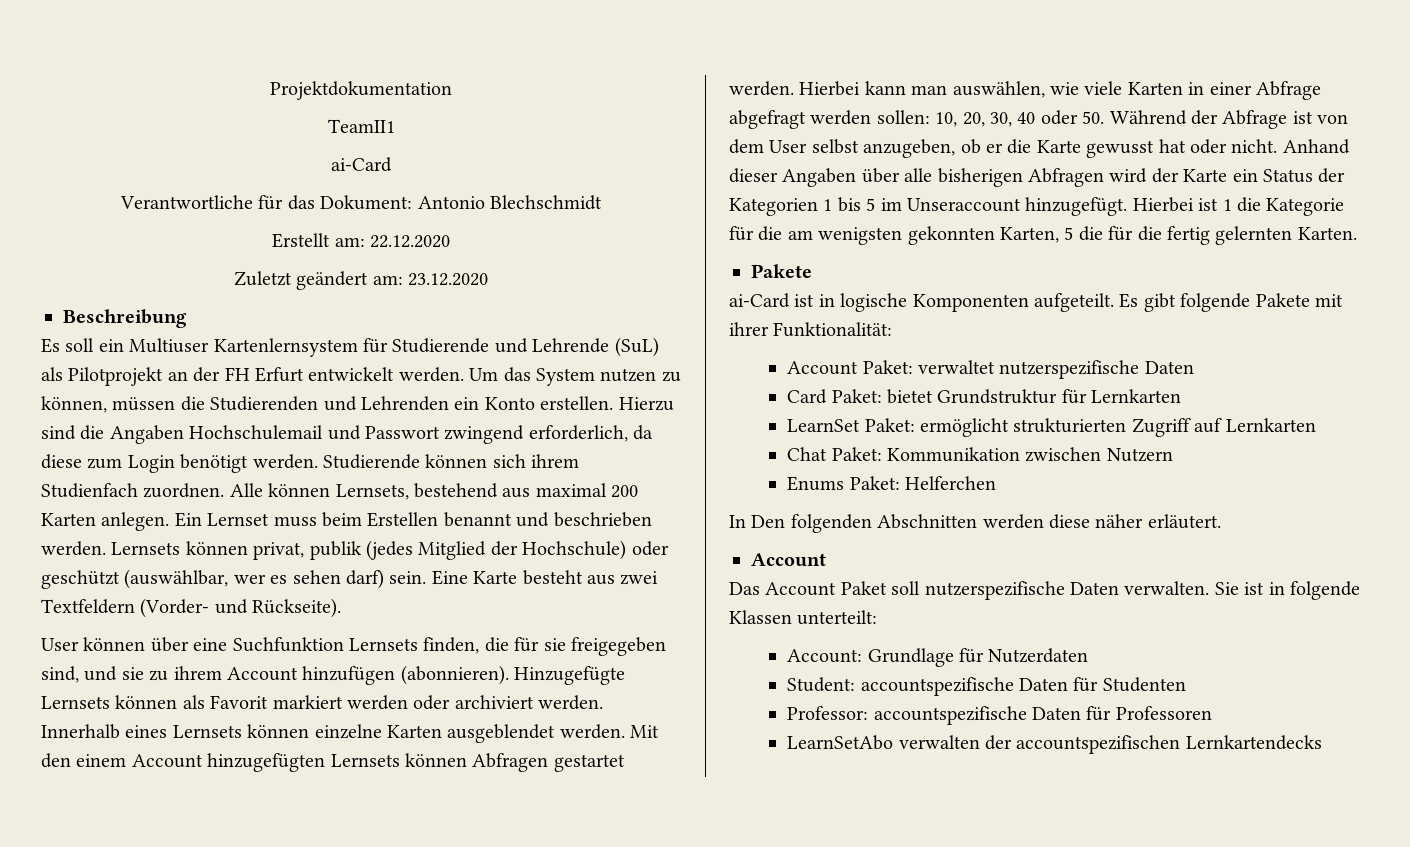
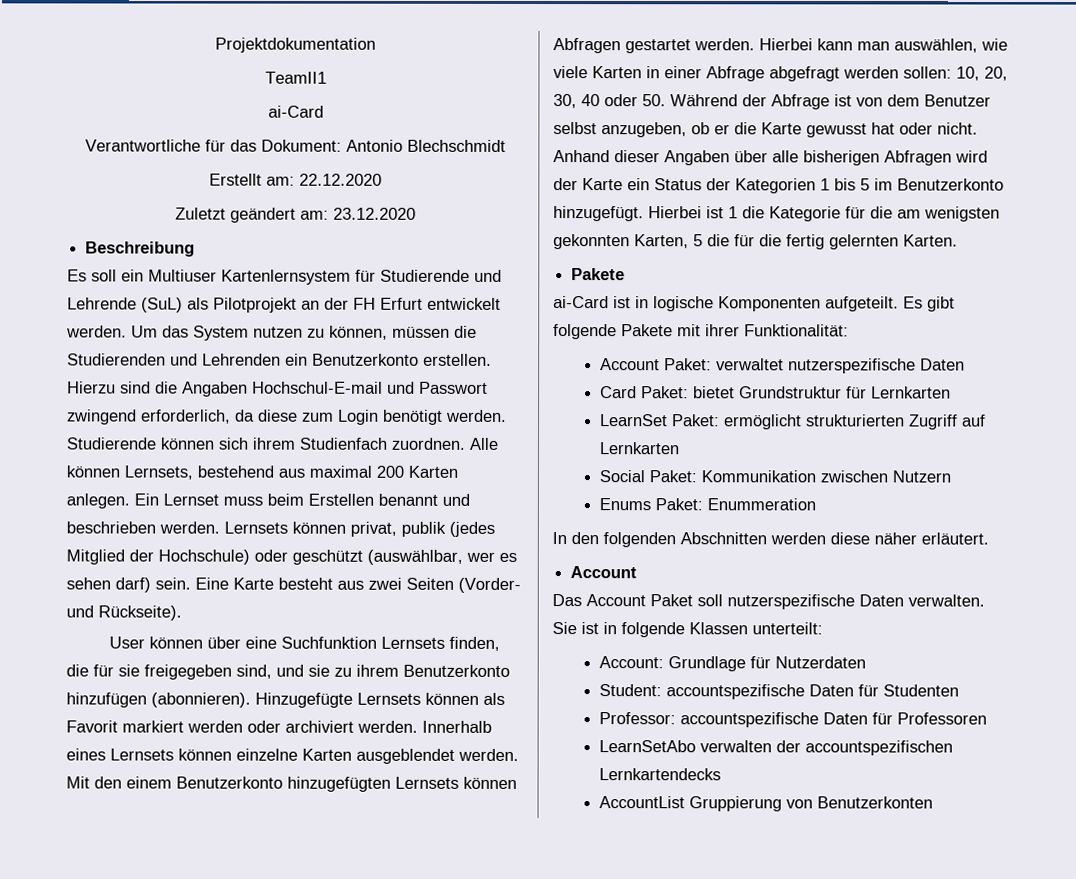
[484,397,535,410] Konto -> [312,353,419,366] Benutzerkonto
[189,425,324,440] Hochschulemail -> [252,381,383,394] Hochschul-E-mail
[41,599,135,614] Textfeldern -> [406,577,454,590] Seiten
[227,667,298,681] Account -> [403,664,510,677] Benutzerkonto
[131,754,203,768] Account -> [176,776,283,789] Benutzerkonto
[769,140,808,153] User -> [924,94,991,107] Benutzer
[907,198,1021,212] Unseraccount -> [897,178,1004,191] Benutzerkonto
[787,447,828,461] Chat -> [598,470,645,483] Social
[904,476,996,490] Helferchen -> [706,498,816,511] Enummeration
[751,515,786,528] Den -> [571,532,599,545] den
(1322, 742) none -> [598,796,933,812] // AccountList Gruppierung von Benutzerkonten

